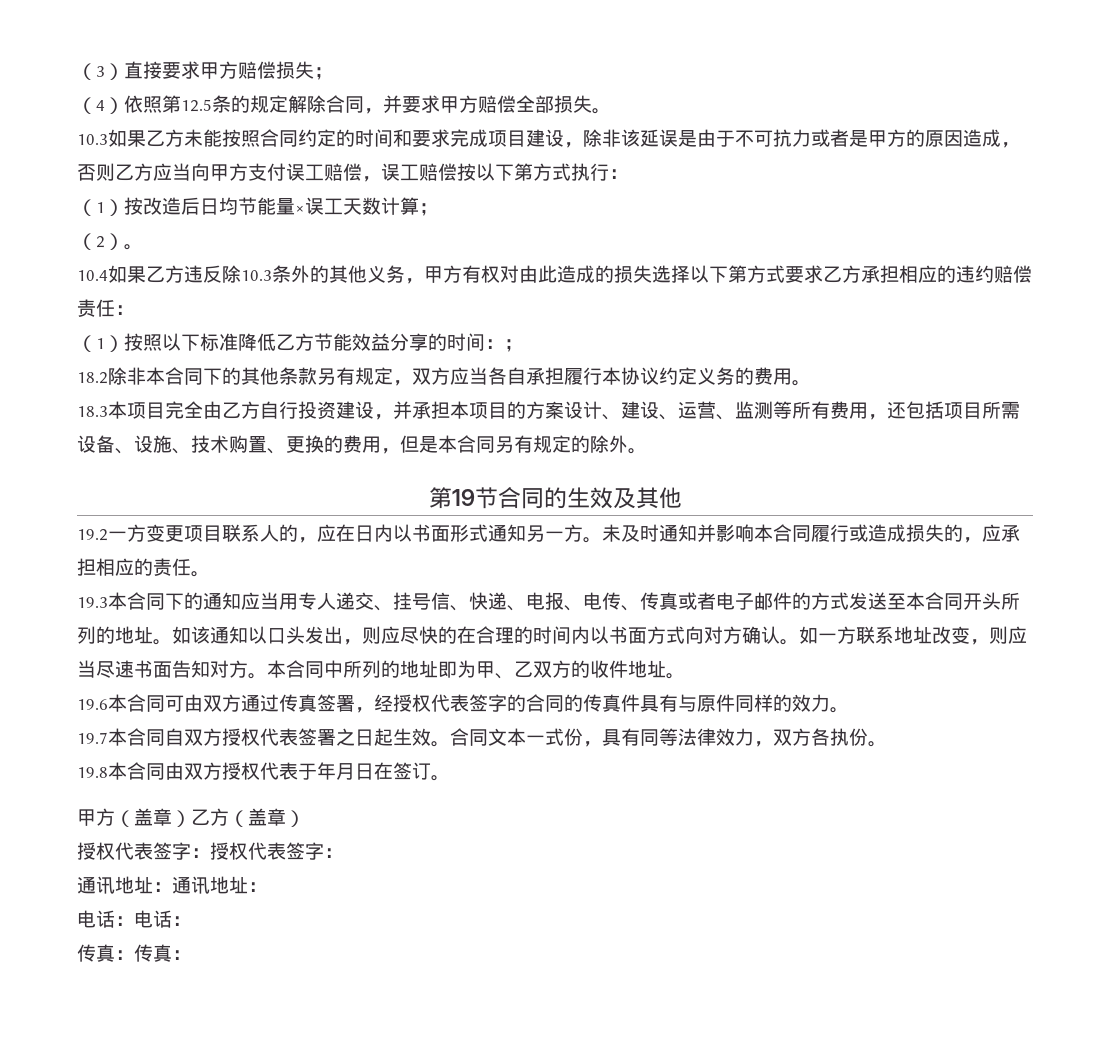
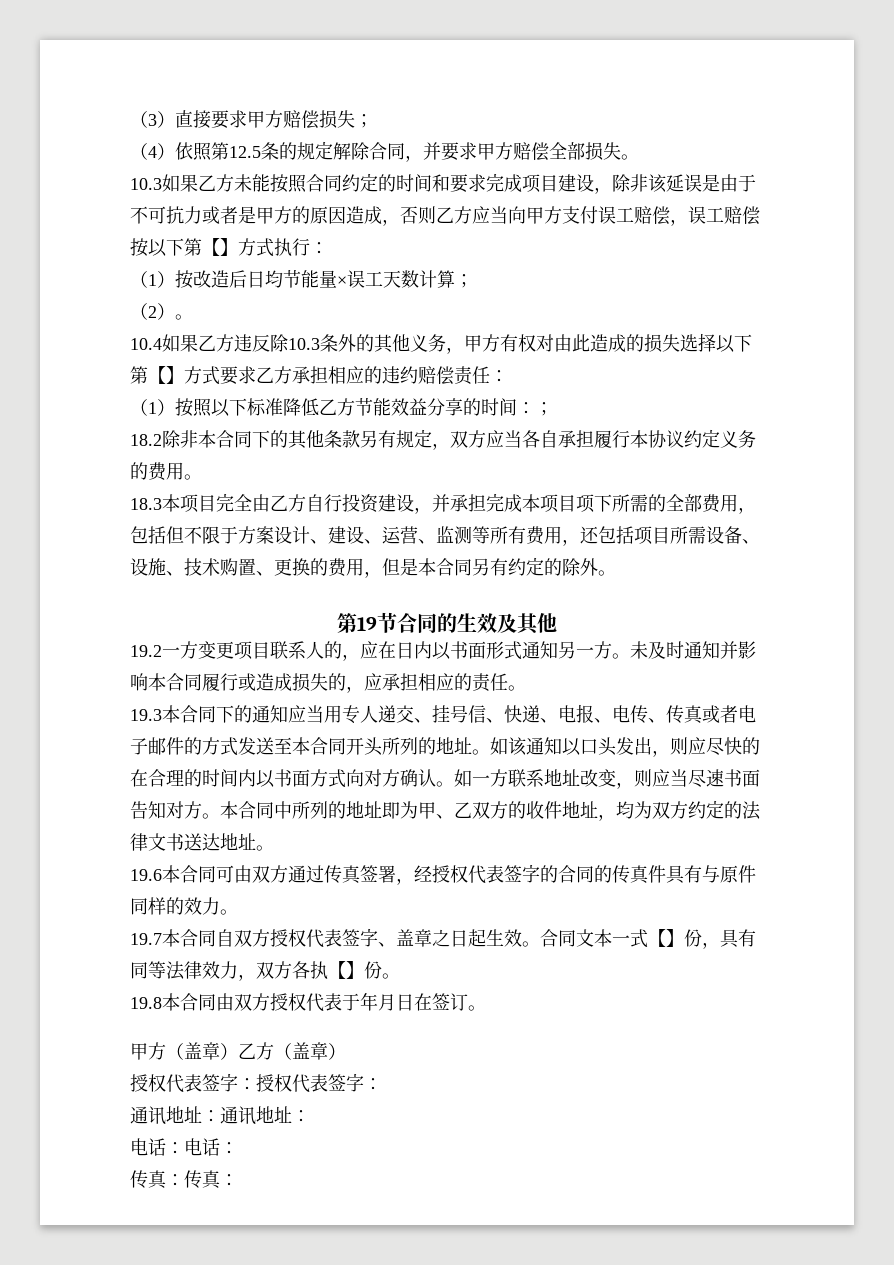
(533, 172) none -> [202,238,238,256] 【】
(747, 274) none -> [148,366,184,384] 【】
[450,401,526,419] 本项目的 -> [486,493,756,514] [130,526,238,544] 完成本项目项下所需的全部费用，包括但不限于
[533,435,552,453] 规 -> [508,558,526,576] 约
(666, 669) none -> [598,800,761,821] [130,833,256,851] ，均为双方约定的法律文书送达地址
[317,729,336,746] 署 -> [360,928,432,947] 字、盖章
(564, 737) none -> [648,929,684,947] 【】
(849, 737) none -> [328,961,364,979] 【】

